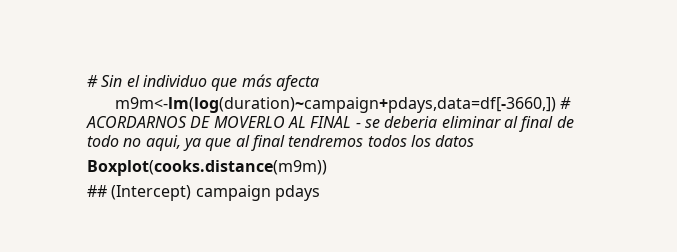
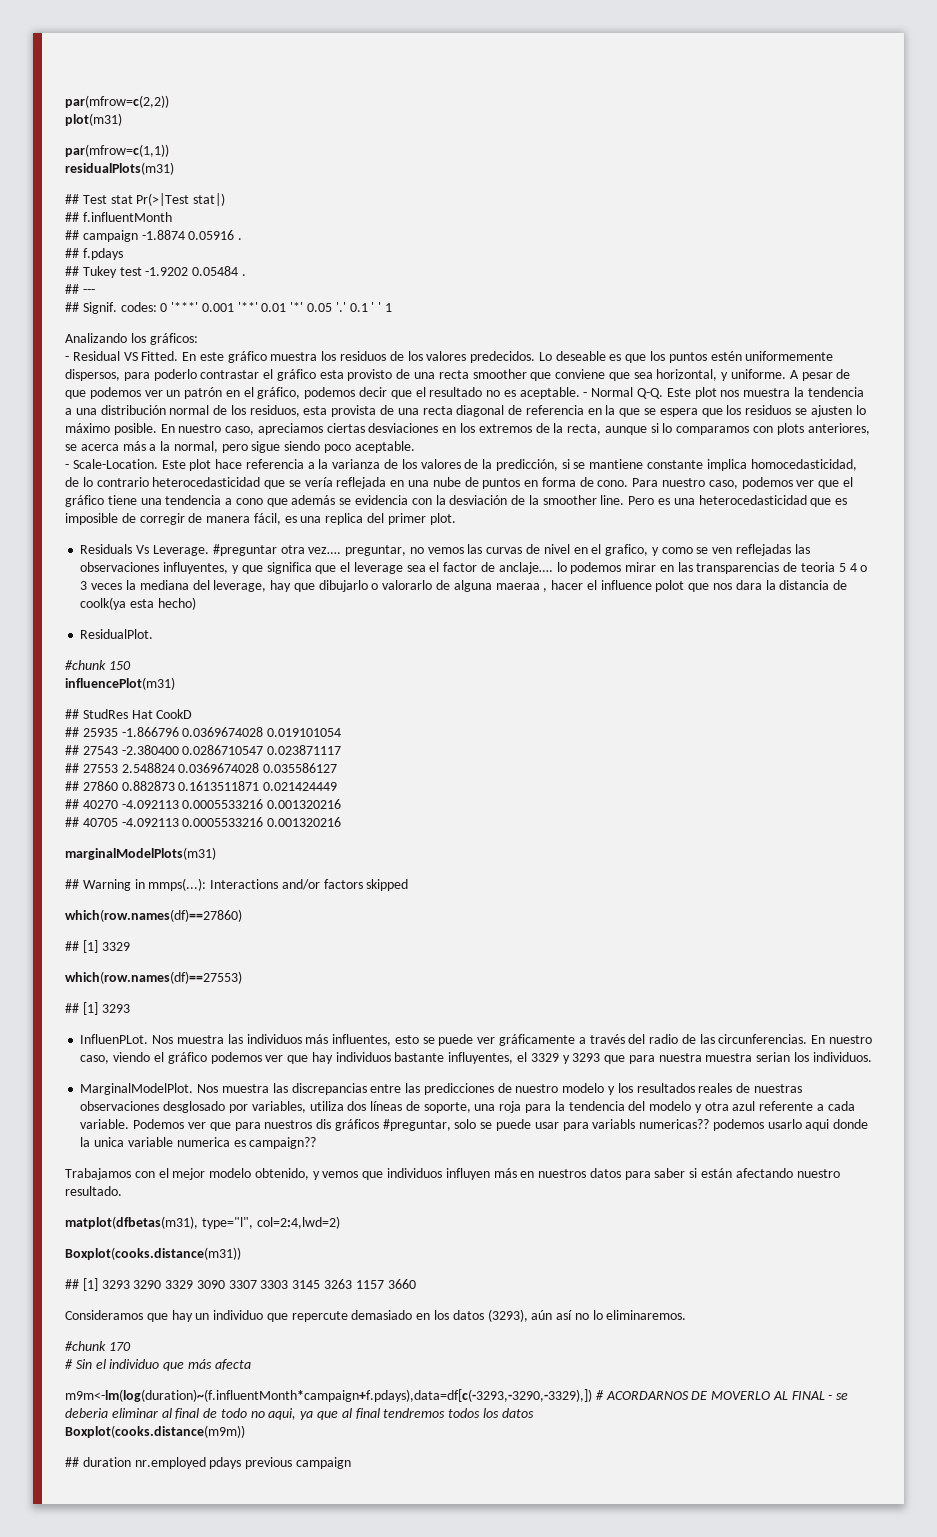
(87, 81) none -> [65,95,169,108] [65,113,122,126] [65,144,169,157] [65,162,174,175] [65,193,226,206] [65,212,172,222] [65,230,243,242] [65,248,123,260] [65,266,246,278] [65,284,95,294] [65,302,392,314] [65,333,198,345] [65,351,834,363] [65,369,851,381] [65,387,864,399] [65,405,866,417] [65,423,870,435] [65,441,415,453] [65,459,857,471] [65,477,853,489] [65,495,848,507] [65,513,456,525] [80,544,810,556] [80,562,868,574] [80,580,848,592] [80,597,196,610] [80,629,154,639] [65,660,131,670] [65,677,175,690] [65,709,193,719] [65,727,342,737] [65,745,342,755] [65,763,338,773] [65,781,338,791] [65,799,342,809] [65,817,342,827] [65,847,216,860] [65,878,409,891] [65,909,242,922] [65,940,130,953] [65,971,242,984] [65,1002,130,1015] [80,1034,872,1046] [80,1052,872,1064] [80,1083,802,1095] [80,1101,855,1113] [80,1119,869,1131] [80,1137,317,1149] [65,1168,840,1180] [65,1186,122,1196] [65,1216,340,1229] [65,1247,241,1260] [65,1278,416,1291] [65,1309,687,1322] [65,1341,131,1351] par(mfrow=c(2,2)) // plot(m31) // par(mfrow=c(1,1)) // residualPlots(m31) // ## Test stat Pr(>|Test stat|) // ## f.influentMonth // ## campaign -1.8874 0.05916 . // ## f.pdays // ## Tukey test -1.9202 0.05484 . // ## --- // ## Signif. codes: 0 '***' 0.001 '**' 0.01 '*' 0.05 '.' 0.1 ' ' 1 // Analizando los gráficos: // - Residual VS Fitted. En este gráfico muestra los residuos de los valores predecidos. Lo deseable es que los puntos estén uniformemente dispersos, para poderlo contrastar el gráfico esta provisto de una recta smoother que conviene que sea horizontal, y uniforme. A pesar de que podemos ver un patrón en el gráfico, podemos decir que el resultado no es aceptable. - Normal Q-Q. Este plot nos muestra la tendencia a una distribución normal de los residuos, esta provista de una recta diagonal de referencia en la que se espera que los residuos se ajusten lo máximo posible. En nuestro caso, apreciamos ciertas desviaciones en los extremos de la recta, aunque si lo comparamos con plots anteriores, se acerca más a la normal, pero sigue siendo poco aceptable. // - Scale-Location. Este plot hace referencia a la varianza de los valores de la predicción, si se mantiene constante implica homocedasticidad, de lo contrario heterocedasticidad que se vería reflejada en una nube de puntos en forma de cono. Para nuestro caso, podemos ver que el gráfico tiene una tendencia a cono que además se evidencia con la desviación de la smoother line. Pero es una heterocedasticidad que es imposible de corregir de manera fácil, es una replica del primer plot. // Residuals Vs Leverage. #preguntar otra vez…. preguntar, no vemos las curvas de nivel en el grafico, y como se ven reflejadas las observaciones influyentes, y que significa que el leverage sea el factor de anclaje…. lo podemos mirar en las transparencias de teoria 5 4 o 3 veces la mediana del leverage, hay que dibujarlo o valorarlo de alguna maeraa , hacer el influence polot que nos dara la distancia de coolk(ya esta hecho) // ResidualPlot. // #chunk 150 // influencePlot(m31) // ## StudRes Hat CookD // ## 25935 -1.866796 0.0369674028 0.019101054 // ## 27543 -2.380400 0.0286710547 0.023871117 // ## 27553 2.548824 0.0369674028 0.035586127 // ## 27860 0.882873 0.1613511871 0.021424449 // ## 40270 -4.092113 0.0005533216 0.001320216 // ## 40705 -4.092113 0.0005533216 0.001320216 // marginalModelPlots(m31) // ## Warning in mmps(...): Interactions and/or factors skipped // which(row.names(df)==27860) // ## [1] 3329 // which(row.names(df)==27553) // ## [1] 3293 // InfluenPLot. Nos muestra las individuos más influentes, esto se puede ver gráficamente a través del radio de las circunferencias. En nuestro caso, viendo el gráfico podemos ver que hay individuos bastante influyentes, el 3329 y 3293 que para nuestra muestra serian los individuos. // MarginalModelPlot. Nos muestra las discrepancias entre las predicciones de nuestro modelo y los resultados reales de nuestras observaciones desglosado por variables, utiliza dos líneas de soporte, una roja para la tendencia del modelo y otra azul referente a cada variable. Podemos ver que para nuestros dis gráficos #preguntar, solo se puede usar para variabls numericas?? podemos usarlo aqui donde la unica variable numerica es campaign?? // Trabajamos con el mejor modelo obtenido, y vemos que individuos influyen más en nuestros datos para saber si están afectando nuestro resultado. // matplot(dfbetas(m31), type="l", col=2:4,lwd=2) // Boxplot(cooks.distance(m31)) // ## [1] 3293 3290 3329 3090 3307 3303 3145 3263 1157 3660 // Consideramos que hay un individuo que repercute demasiado en los datos (3293), aún así no lo eliminaremos. // #chunk 170 //
[114,97,556,113] m9m<-lm(log(duration)~campaign+pdays,data=df[-3660,]) -> [65,1389,592,1402] m9m<-lm(log(duration)~(f.influentMonth*campaign+f.pdays),data=df[c(-3293,-3290,-3329),])
[111,185,320,201] (Intercept) campaign pdays -> [82,1457,351,1469] duration nr.employed pdays previous campaign

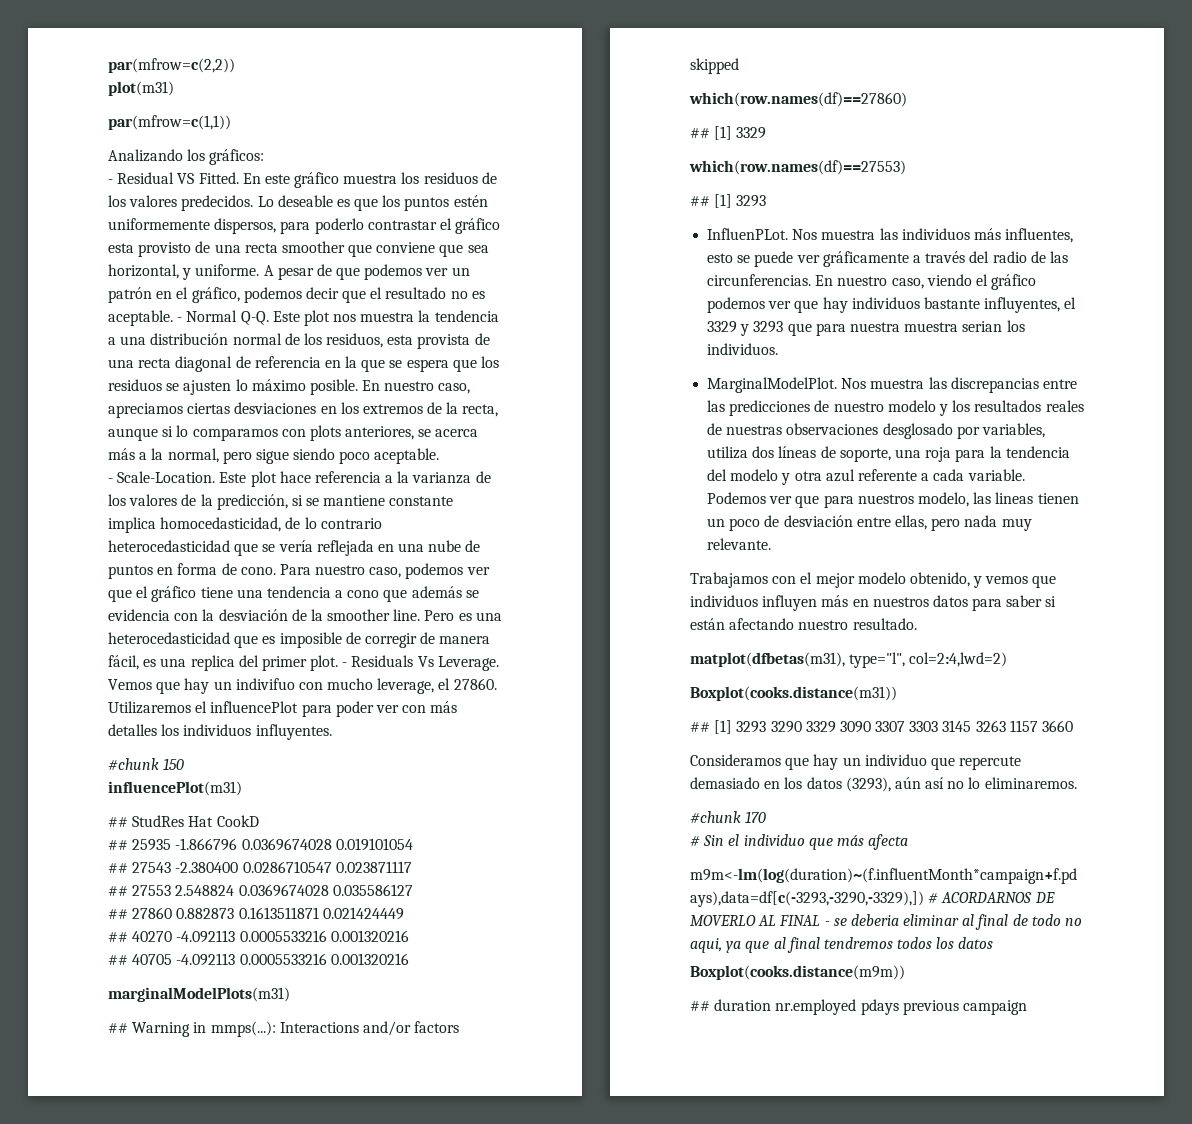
[65,162,174,175] [65,193,226,206] [65,212,172,222] [65,230,243,242] [65,248,123,260] [65,266,246,278] [65,284,95,294] [65,302,392,314] // residualPlots(m31) // ## Test stat Pr(>|Test stat|) // ## f.influentMonth // ## campaign -1.8874 0.05916 . // ## f.pdays // ## Tukey test -1.9202 0.05484 . // ## --- // ## Signif. codes: 0 '***' 0.001 '**' 0.01 '*' 0.05 '.' 0.1 ' ' 1 -> (231, 122) none
(456, 519) // -> [342,662,348,667] -
[212,544,810,556] [80,562,868,574] [80,580,848,592] [80,597,196,610] [80,629,154,639] #preguntar otra vez…. preguntar, no vemos las curvas de nivel en el grafico, y como se ven reflejadas las observaciones influyentes, y que significa que el leverage sea el factor de anclaje…. lo podemos mirar en las transparencias de teoria 5 4 o 3 veces la mediana del leverage, hay que dibujarlo o valorarlo de alguna maeraa , hacer el influence polot que nos dara la distancia de coolk(ya esta hecho) // ResidualPlot. -> [108,678,497,694] [108,701,458,717] [108,724,332,740] Vemos que hay un indivifuo con mucho leverage, el 27860. Utilizaremos el influencePlot para poder ver con más detalles los individuos influyentes.
[316,1119,869,1131] [80,1137,317,1149] dis gráficos #preguntar, solo se puede usar para variabls numericas?? podemos usarlo aqui donde la unica variable numerica es campaign?? -> [917,492,1079,507] [707,515,1032,531] [707,538,772,550] modelo, las lineas tienen un poco de desviación entre ellas, pero nada muy relevante.

